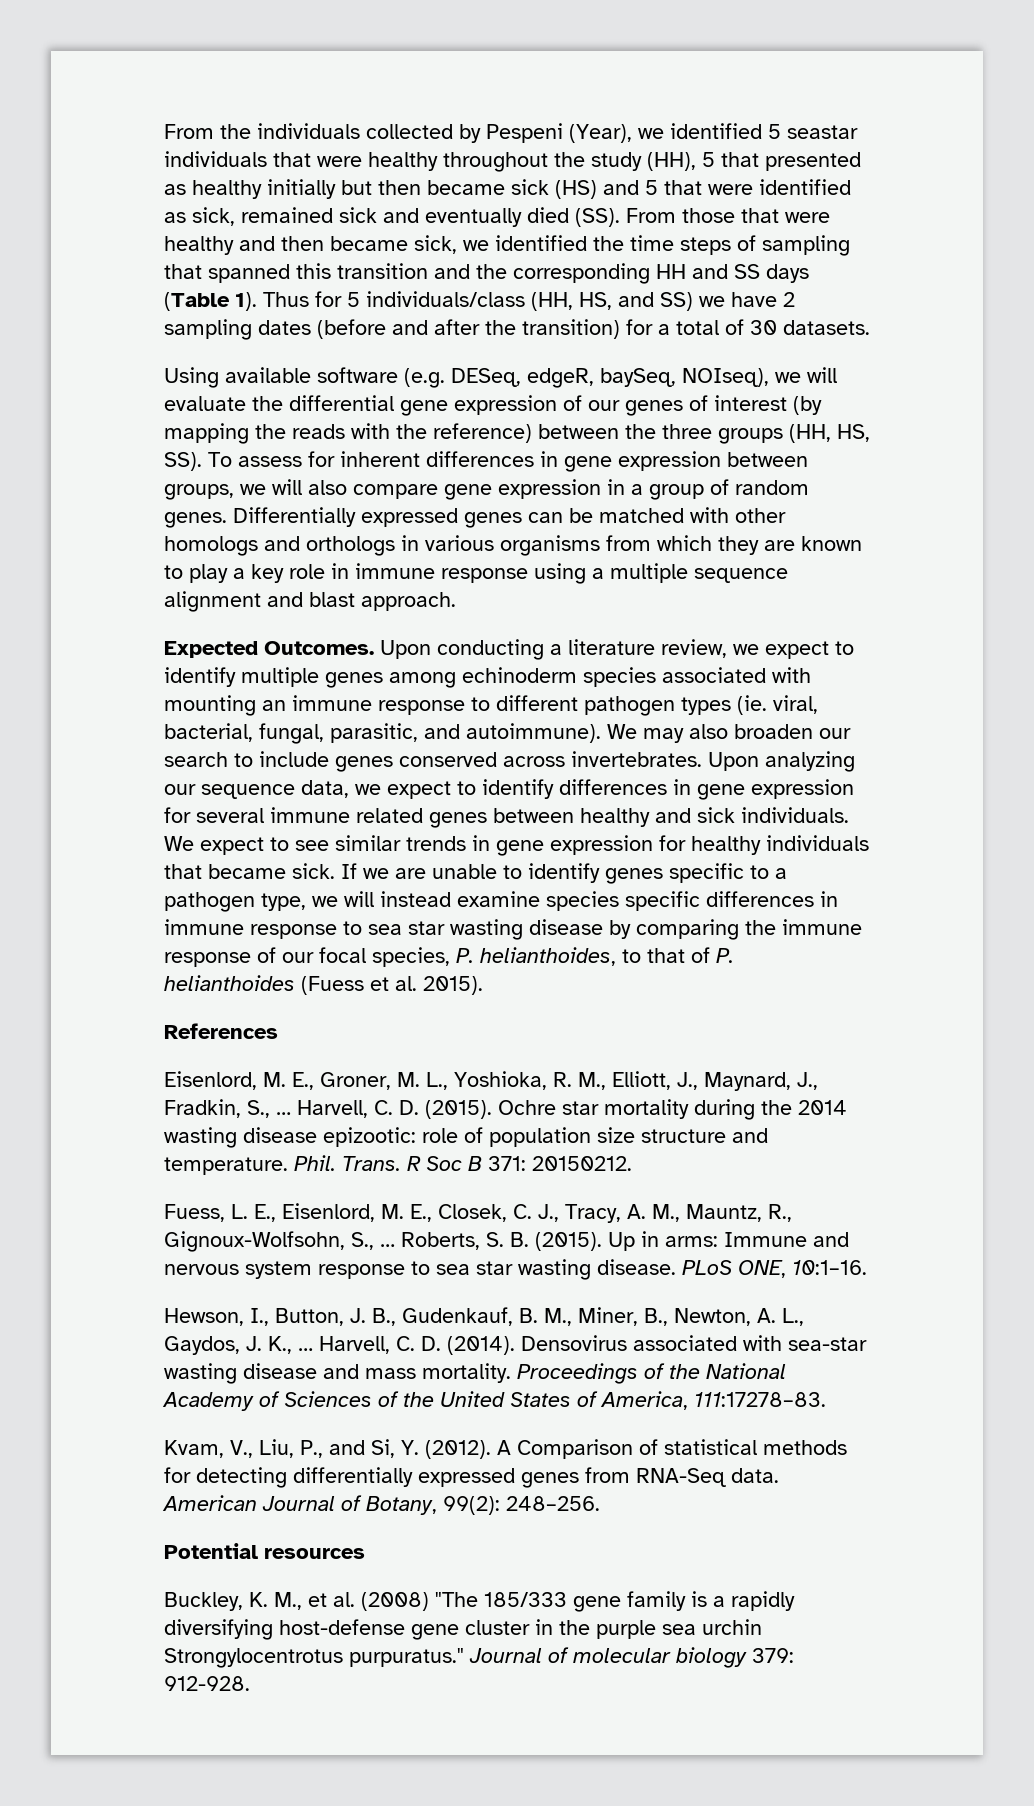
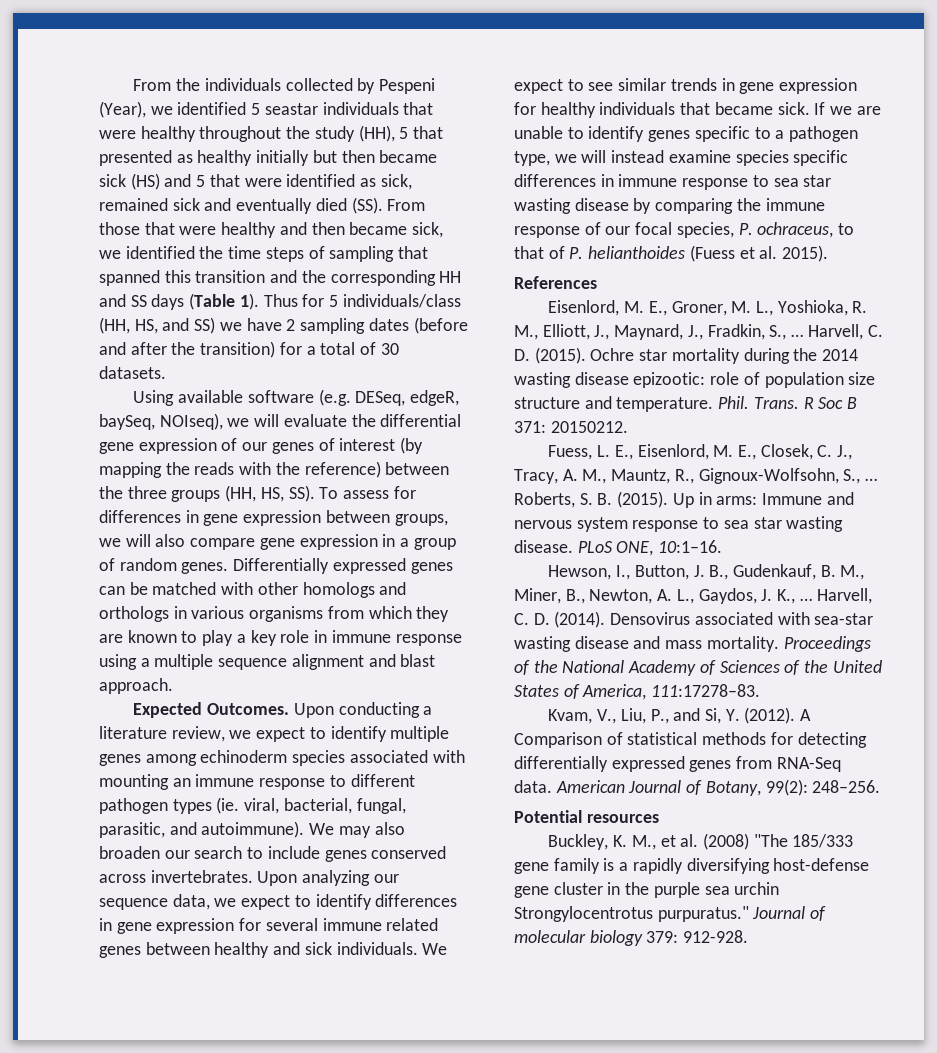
[340,451,420,467] inherent -> (416, 492) none
[480,947,616,966] helianthoides, -> [757,222,834,238] ochraceus,

